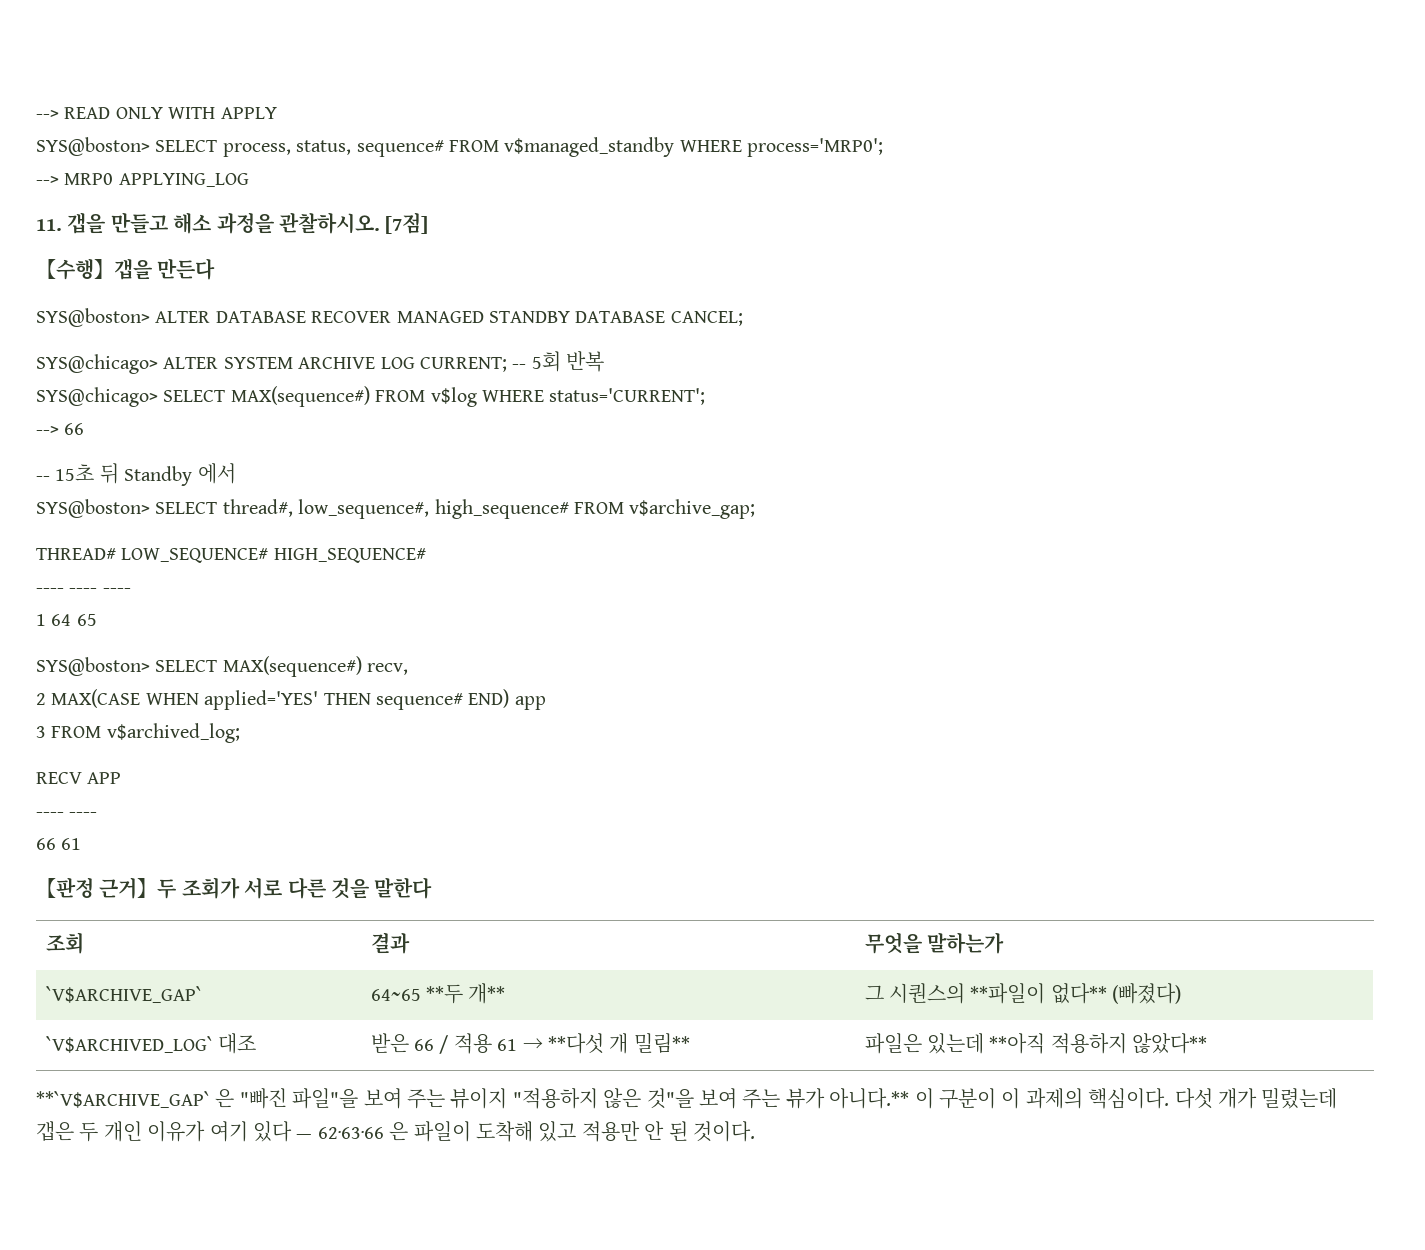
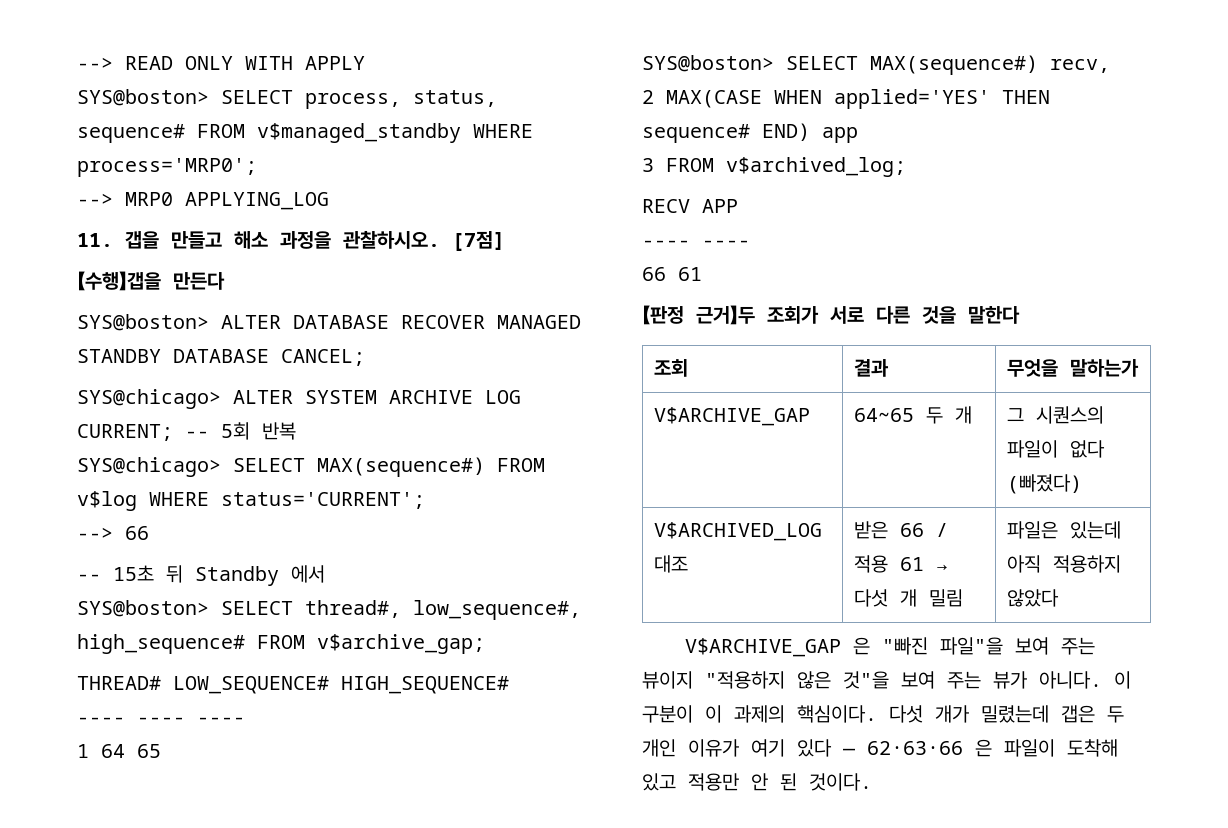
[45,986,202,1003] `V$ARCHIVE_GAP` -> [653,407,810,426] V$ARCHIVE_GAP
[426,983,506,1004] **두 개** -> [925,406,972,424] 두 개
[970,983,1107,1004] **파일이 없다** -> [1006,440,1105,458] 파일이 없다
[45,1036,213,1053] `V$ARCHIVED_LOG` -> [653,522,822,541] V$ARCHIVED_LOG
[548,1033,690,1054] **다섯 개 밀림** -> [853,589,963,607] 다섯 개 밀림
[989,1033,1208,1054] [36,1091,210,1108] **아직 적용하지 않았다** // **`V$ARCHIVE_GAP` -> [1006,555,1121,573] [1006,589,1059,607] [684,638,841,657] 아직 적용하지 않았다 // V$ARCHIVE_GAP
[829,1088,910,1109] 아니다.** -> [1039,671,1102,689] 아니다.

